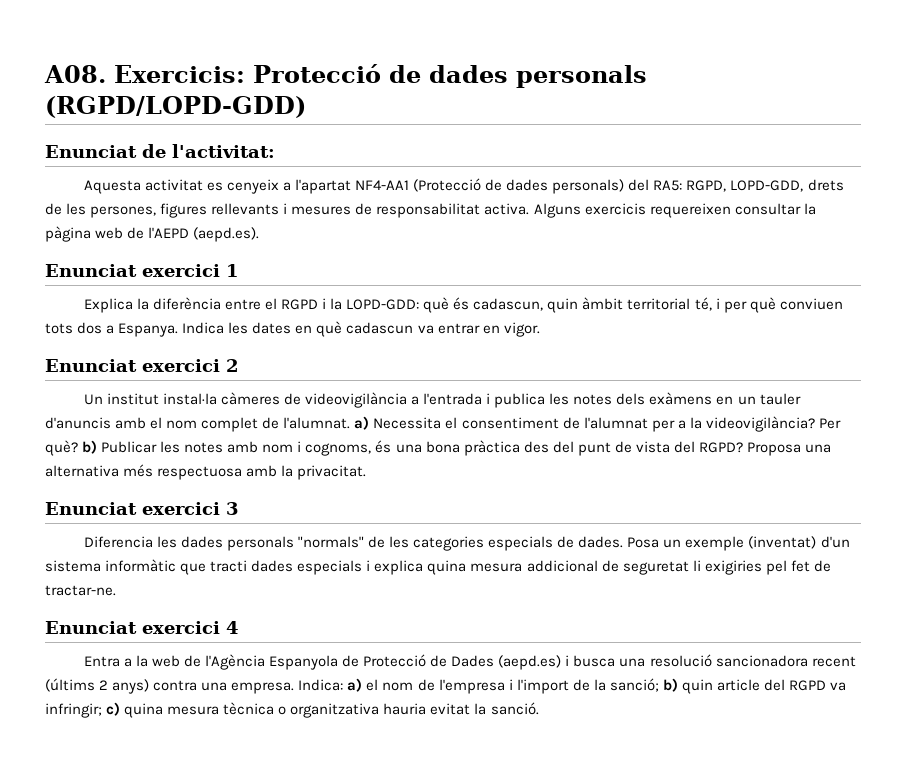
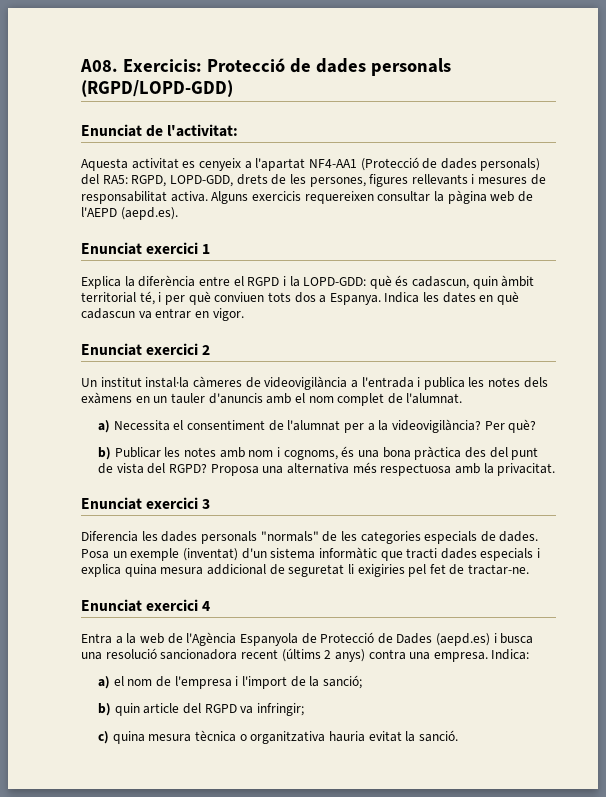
(351, 423) none -> (463, 398) //
(78, 448) none -> (537, 426) //
(344, 685) none -> (530, 654) //
(659, 685) none -> (362, 682) //
(102, 710) none -> (304, 709) //

